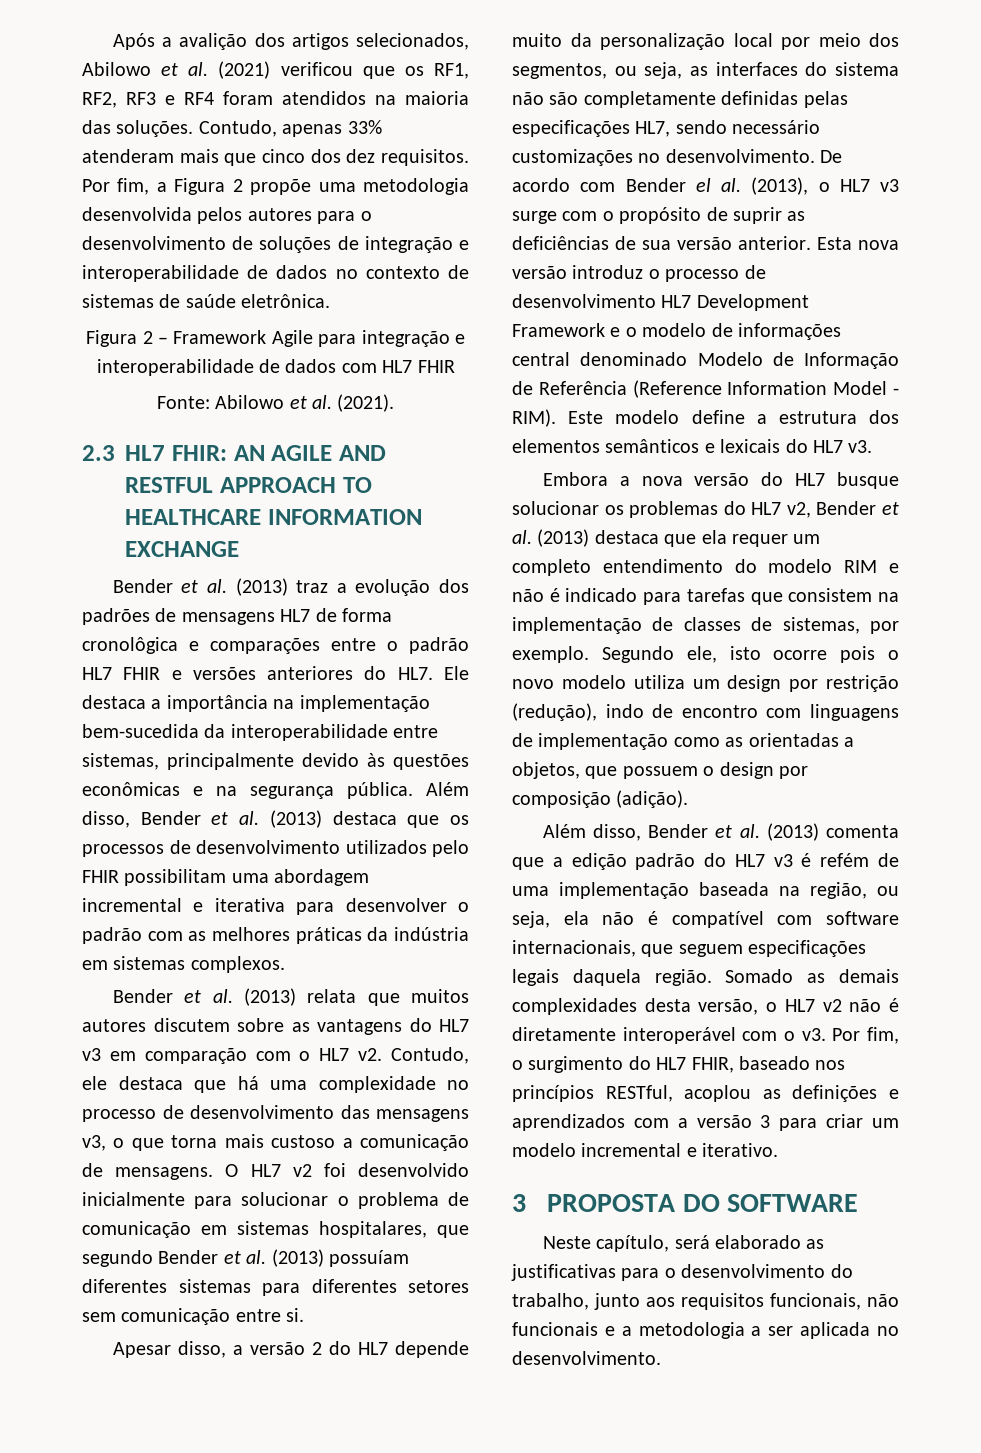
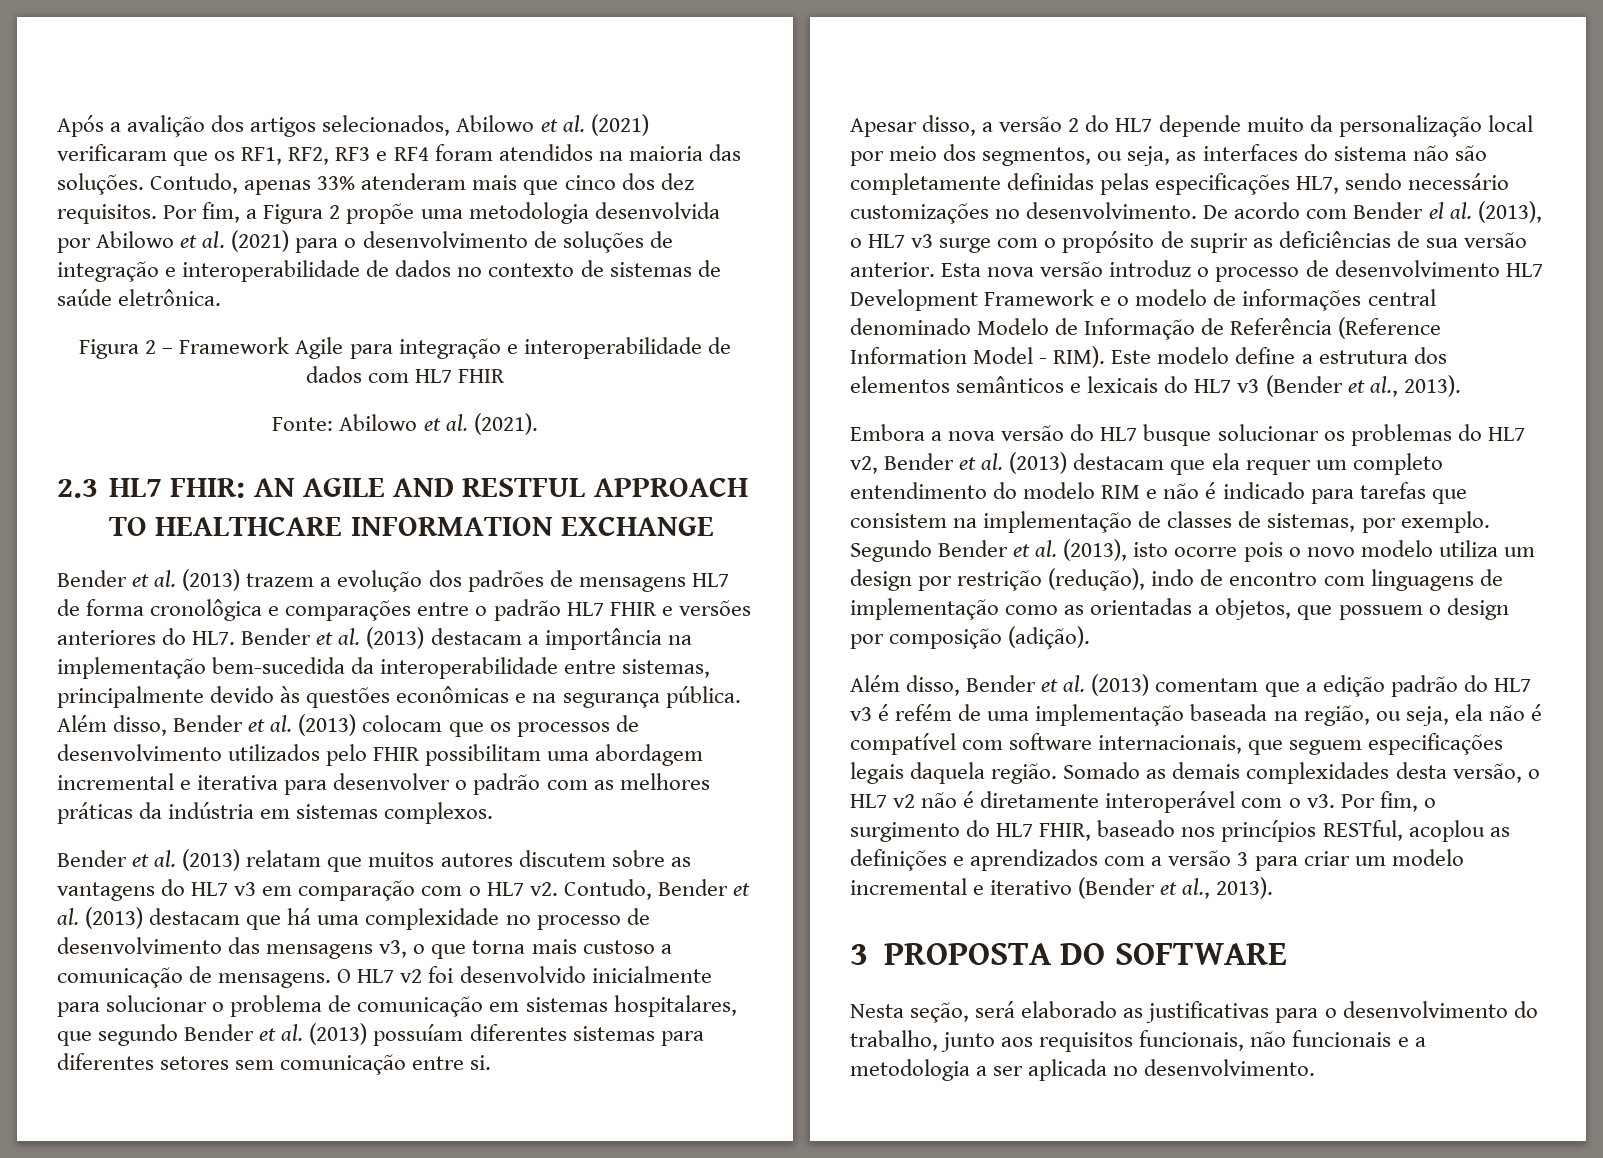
[280,62,353,76] verificou -> [57,144,167,161] verificaram
[197,207,312,224] pelos autores -> [57,230,290,253] por Abilowo et al. (2021)
[296,580,329,593] traz -> [246,573,315,587] trazem
[443,666,469,680] [82,695,146,709] Ele destaca -> [241,627,522,649] Bender et al. (2013) destacam
[332,811,397,825] destaca -> [362,715,443,732] colocam
[307,989,357,1003] relata -> [246,850,322,867] relatam
[82,1076,183,1090] ele destaca -> [657,879,750,896] [57,907,241,929] Bender et al. (2013) destacam
[848,440,873,453] v3. -> [1237,375,1461,397] v3 (Bender et al., 2013).
[594,530,659,544] destaca -> [1073,453,1165,470] destacam
[686,646,717,663] ele, -> [938,539,1128,561] Bender et al. (2013),
[826,825,899,838] comenta -> [1155,678,1259,692] comentam
[702,1143,779,1157] iterativo. -> [990,877,1274,899] iterativo (Bender et al., 2013).
[542,1235,670,1252] Neste capítulo, -> [850,1002,970,1023] Nesta seção,

